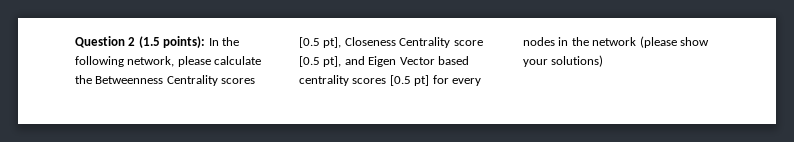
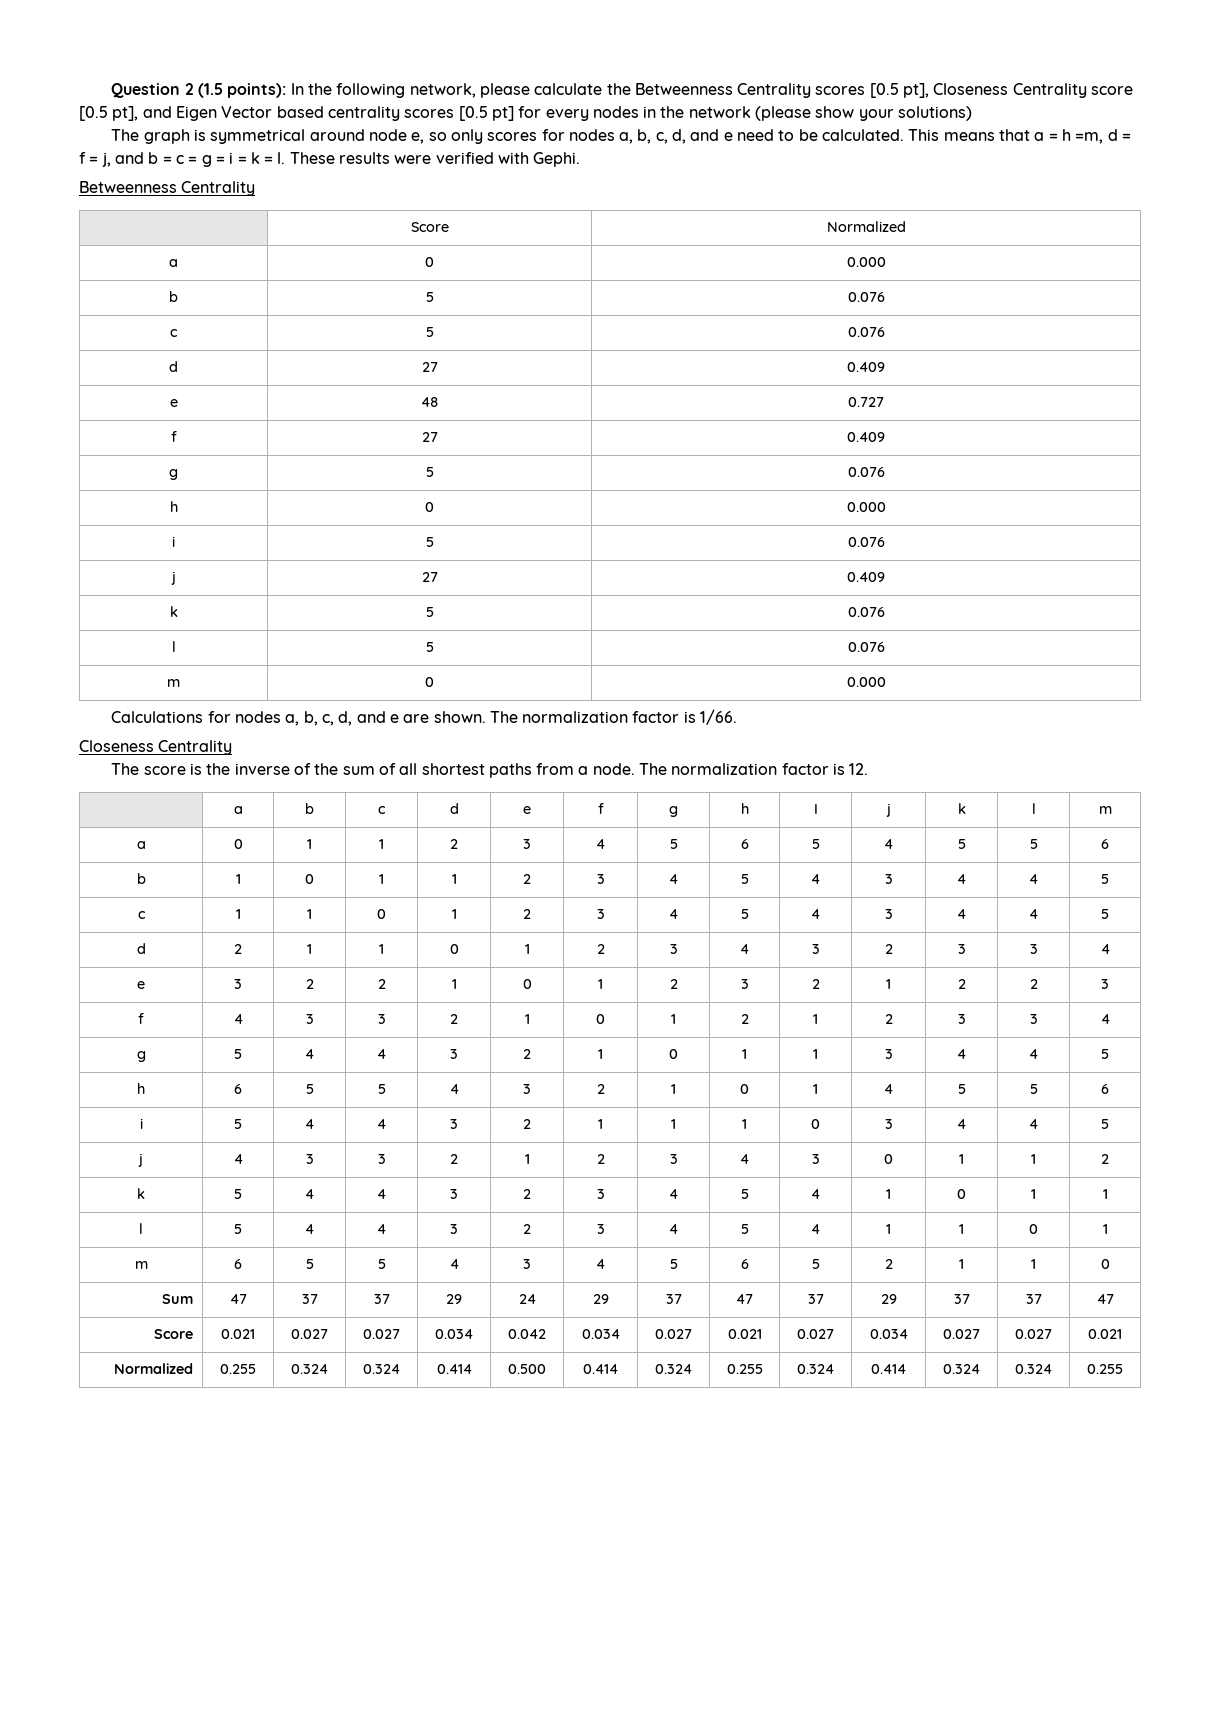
(604, 61) none -> [111,129,1131,144] [79,152,581,167] [79,181,256,196] [410,222,449,232] [826,221,906,232] [169,259,178,267] [425,257,434,267] [846,257,886,267] [169,291,178,302] [425,292,434,302] [847,292,885,302] [170,329,178,337] [425,327,434,337] [847,327,885,337] [169,361,178,372] [421,362,438,372] [847,362,886,372] [169,399,178,407] [421,397,438,407] [848,397,885,407] [170,431,177,442] [421,432,438,442] [847,432,886,442] [169,469,178,480] [425,467,434,477] [847,467,885,477] [169,501,178,512] [425,502,434,512] [846,502,886,512] [172,536,175,547] [425,537,434,547] [847,537,885,547] [170,571,176,585] [421,572,438,582] [847,572,886,582] [169,606,178,617] [425,607,434,617] [847,607,885,617] [171,641,176,652] [425,642,434,652] [847,642,885,652] [167,679,180,687] [425,677,434,687] [846,677,886,687] [111,709,738,726] [79,740,233,755] [111,763,869,778] [233,806,243,814] [305,803,314,814] [378,806,386,814] [449,803,459,814] [523,806,531,814] [597,803,604,814] [669,806,678,817] [740,803,749,814] [813,804,818,814] [885,803,891,817] [957,803,966,814] [1031,803,1036,814] [1098,806,1112,814] [136,841,146,849] [233,839,243,849] [307,839,312,849] [379,839,384,849] [450,839,458,849] [523,839,531,849] [596,839,605,849] [669,839,678,849] [740,839,749,849] [811,839,820,849] [884,839,893,849] [957,839,966,849] [1029,839,1038,849] [1101,839,1109,849] [136,873,146,884] [235,874,241,884] [305,874,314,884] [379,874,384,884] [451,874,457,884] [523,874,531,884] [596,874,605,884] [669,874,678,884] [740,874,749,884] [811,874,820,884] [884,874,893,884] [957,874,966,884] [1029,874,1038,884] [1101,874,1109,884] [137,911,146,919] [235,909,241,919] [307,909,312,919] [377,909,386,919] [451,909,457,919] [523,909,531,919] [596,909,605,919] [669,909,678,919] [740,909,749,919] [811,909,820,919] [884,909,893,919] [957,909,966,919] [1029,909,1038,919] [1101,909,1109,919] [136,943,146,954] [234,944,242,954] [307,944,312,954] [379,944,384,954] [449,944,459,954] [524,944,530,954] [596,944,605,954] [669,944,678,954] [740,944,749,954] [811,944,820,954] [884,944,893,954] [957,944,966,954] [1029,944,1038,954] [1100,944,1110,954] [137,981,145,989] [234,979,242,989] [305,979,314,989] [377,979,386,989] [451,979,457,989] [522,979,532,989] [598,979,603,989] [669,979,678,989] [740,979,749,989] [811,979,820,989] [886,979,891,989] [957,979,966,989] [1029,979,1038,989] [1101,979,1109,989] [138,1013,144,1024] [233,1014,243,1024] [305,1014,314,1024] [377,1014,386,1024] [450,1014,458,1024] [524,1014,530,1024] [596,1014,605,1024] [671,1014,676,1024] [740,1014,749,1024] [813,1014,818,1024] [884,1014,893,1024] [957,1014,966,1024] [1029,1014,1038,1024] [1100,1014,1110,1024] [136,1051,146,1062] [234,1049,242,1059] [305,1049,314,1059] [377,1049,386,1059] [450,1049,458,1059] [523,1049,531,1059] [598,1049,603,1059] [669,1049,678,1059] [742,1049,747,1059] [813,1049,818,1059] [884,1049,893,1059] [957,1049,966,1059] [1029,1049,1038,1059] [1101,1049,1109,1059] [137,1083,145,1094] [234,1084,242,1094] [305,1084,314,1094] [377,1084,386,1094] [449,1084,459,1094] [523,1084,531,1094] [596,1084,605,1094] [671,1084,676,1094] [740,1084,749,1094] [813,1084,818,1094] [884,1084,893,1094] [957,1084,966,1094] [1029,1084,1038,1094] [1101,1084,1109,1094] [139,1118,143,1129] [234,1119,242,1129] [305,1119,314,1129] [377,1119,386,1129] [450,1119,458,1129] [523,1119,531,1129] [598,1119,603,1129] [671,1119,676,1129] [742,1119,747,1129] [811,1119,820,1129] [884,1119,893,1129] [957,1119,966,1129] [1029,1119,1038,1129] [1101,1119,1109,1129] [138,1153,143,1167] [233,1154,243,1164] [305,1154,314,1164] [377,1154,386,1164] [450,1154,458,1164] [524,1154,530,1164] [596,1154,605,1164] [669,1154,678,1164] [740,1154,749,1164] [811,1154,820,1164] [884,1154,893,1164] [959,1154,964,1164] [1031,1154,1036,1164] [1101,1154,1109,1164] [137,1188,145,1199] [234,1189,242,1199] [305,1189,314,1199] [377,1189,386,1199] [450,1189,458,1199] [523,1189,531,1199] [596,1189,605,1199] [669,1189,678,1199] [740,1189,749,1199] [811,1189,820,1199] [886,1189,891,1199] [957,1189,966,1199] [1031,1189,1036,1199] [1102,1189,1108,1199] [139,1223,143,1234] [234,1224,242,1234] [305,1224,314,1234] [377,1224,386,1234] [450,1224,458,1234] [523,1224,531,1234] [596,1224,605,1234] [669,1224,678,1234] [740,1224,749,1234] [811,1224,820,1234] [886,1224,891,1234] [959,1224,964,1234] [1029,1224,1038,1234] [1102,1224,1108,1234] [134,1261,148,1269] [234,1259,242,1269] [305,1259,314,1269] [377,1259,386,1269] [449,1259,459,1269] [523,1259,531,1269] [596,1259,605,1269] [669,1259,678,1269] [740,1259,749,1269] [811,1259,820,1269] [884,1259,893,1269] [959,1259,964,1269] [1031,1259,1036,1269] [1100,1259,1110,1269] [161,1294,193,1304] [229,1294,247,1304] [301,1294,318,1304] [373,1294,390,1304] [446,1294,462,1304] [518,1294,536,1304] [592,1294,609,1304] [665,1294,682,1304] [736,1294,753,1304] [807,1294,824,1304] [880,1294,897,1304] [953,1294,970,1304] [1025,1294,1042,1304] [1096,1294,1114,1304] [153,1329,193,1339] [221,1329,255,1339] [291,1329,328,1339] [363,1329,400,1339] [435,1329,473,1339] [508,1329,546,1339] [581,1329,620,1339] [655,1329,692,1339] [727,1329,762,1339] [797,1329,834,1339] [869,1329,908,1339] [943,1329,980,1339] [1015,1329,1052,1339] [1088,1329,1122,1339] [113,1363,193,1374] [220,1364,256,1374] [291,1364,328,1374] [363,1364,400,1374] [436,1364,472,1374] [508,1364,546,1374] [583,1364,618,1374] [655,1364,692,1374] [726,1364,763,1374] [797,1364,834,1374] [871,1364,906,1374] [943,1364,980,1374] [1015,1364,1052,1374] [1087,1364,1123,1374] // The graph is symmetrical around node e, so only scores for nodes a, b, c, d, and e need to be calculated. This means that a = h =m, d = f = j, and b = c = g = i = k = l. These results were verified with Gephi. // Betweenness Centrality // | Score | Normalized // a | 0 | 0.000 // b | 5 | 0.076 // c | 5 | 0.076 // d | 27 | 0.409 // e | 48 | 0.727 // f | 27 | 0.409 // g | 5 | 0.076 // h | 0 | 0.000 // i | 5 | 0.076 // j | 27 | 0.409 // k | 5 | 0.076 // l | 5 | 0.076 // m | 0 | 0.000 // Calculations for nodes a, b, c, d, and e are shown. The normalization factor is 1/66. // Closeness Centrality // The score is the inverse of the sum of all shortest paths from a node. The normalization factor is 12. // | a | b | c | d | e | f | g | h | I | j | k | l | m // a | 0 | 1 | 1 | 2 | 3 | 4 | 5 | 6 | 5 | 4 | 5 | 5 | 6 // b | 1 | 0 | 1 | 1 | 2 | 3 | 4 | 5 | 4 | 3 | 4 | 4 | 5 // c | 1 | 1 | 0 | 1 | 2 | 3 | 4 | 5 | 4 | 3 | 4 | 4 | 5 // d | 2 | 1 | 1 | 0 | 1 | 2 | 3 | 4 | 3 | 2 | 3 | 3 | 4 // e | 3 | 2 | 2 | 1 | 0 | 1 | 2 | 3 | 2 | 1 | 2 | 2 | 3 // f | 4 | 3 | 3 | 2 | 1 | 0 | 1 | 2 | 1 | 2 | 3 | 3 | 4 // g | 5 | 4 | 4 | 3 | 2 | 1 | 0 | 1 | 1 | 3 | 4 | 4 | 5 // h | 6 | 5 | 5 | 4 | 3 | 2 | 1 | 0 | 1 | 4 | 5 | 5 | 6 // i | 5 | 4 | 4 | 3 | 2 | 1 | 1 | 1 | 0 | 3 | 4 | 4 | 5 // j | 4 | 3 | 3 | 2 | 1 | 2 | 3 | 4 | 3 | 0 | 1 | 1 | 2 // k | 5 | 4 | 4 | 3 | 2 | 3 | 4 | 5 | 4 | 1 | 0 | 1 | 1 // l | 5 | 4 | 4 | 3 | 2 | 3 | 4 | 5 | 4 | 1 | 1 | 0 | 1 // m | 6 | 5 | 5 | 4 | 3 | 4 | 5 | 6 | 5 | 2 | 1 | 1 | 0 // Sum | 47 | 37 | 37 | 29 | 24 | 29 | 37 | 47 | 37 | 29 | 37 | 37 | 47 // Score | 0.021 | 0.027 | 0.027 | 0.034 | 0.042 | 0.034 | 0.027 | 0.021 | 0.027 | 0.034 | 0.027 | 0.027 | 0.021 // Normalized | 0.255 | 0.324 | 0.324 | 0.414 | 0.500 | 0.414 | 0.324 | 0.255 | 0.324 | 0.414 | 0.324 | 0.324 | 0.255

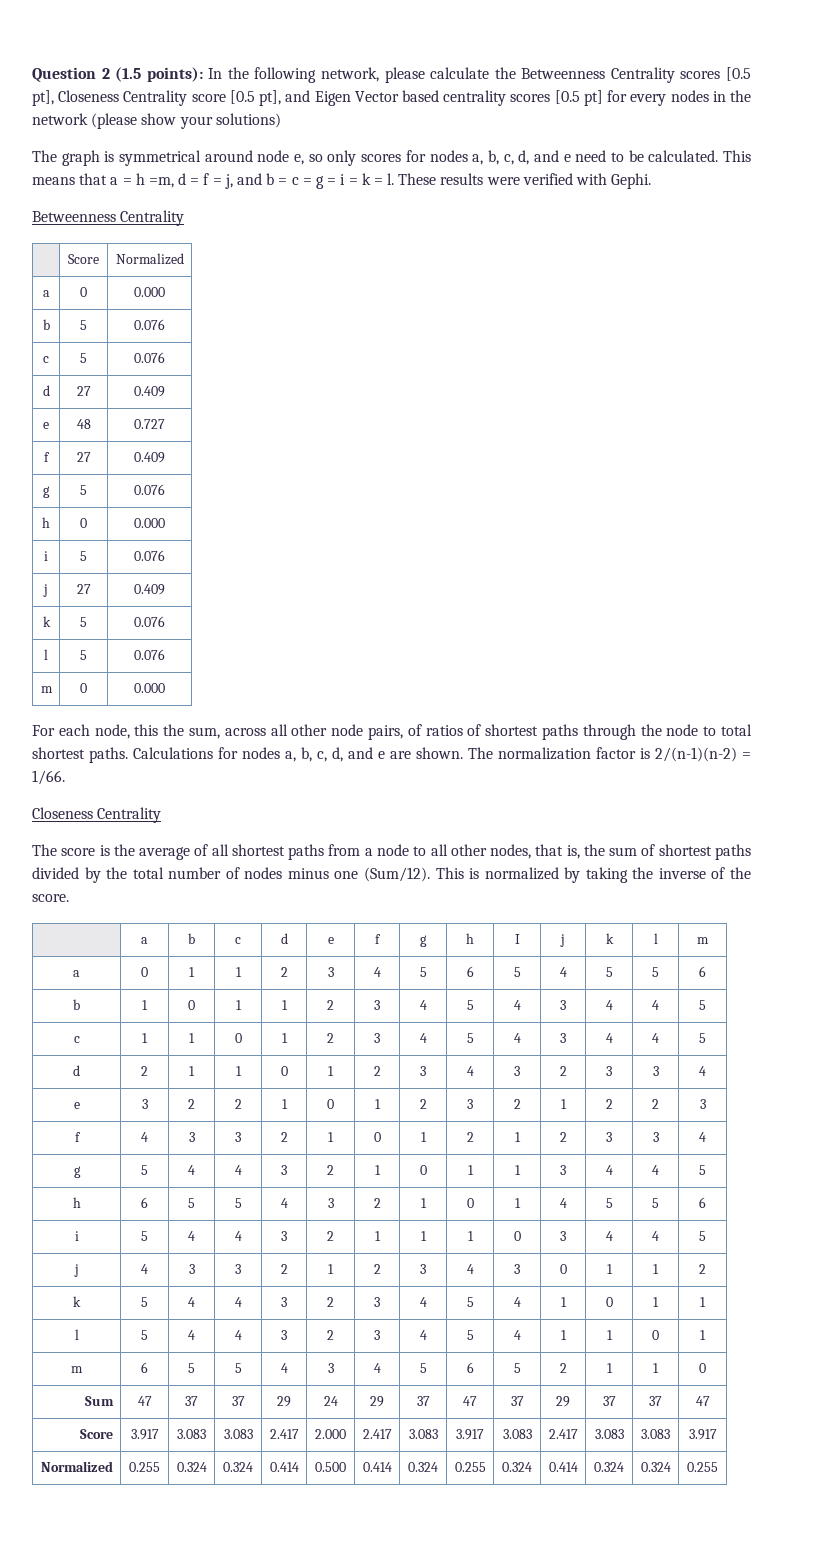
(886, 682) none -> [32,724,752,740] [32,747,128,763] For each node, this the sum, across all other node pairs, of ratios of shortest paths through the node to total shortest paths.
(696, 717) none -> [655,747,751,762] 2/(n-1)(n-2) =
[234,763,375,775] inverse of the sum -> [139,847,191,860] average
[592,763,869,775] node. The normalization factor is 12. -> [376,844,751,860] [32,867,751,883] [32,894,69,902] node to all other nodes, that is, the sum of shortest paths divided by the total number of nodes minus one (Sum/12). This is normalized by taking the inverse of the score.
[221,1329,255,1339] [291,1329,328,1339] [363,1329,400,1339] [435,1329,473,1339] [508,1329,546,1339] [581,1329,620,1339] [655,1329,692,1339] [727,1329,762,1339] [797,1329,834,1339] [869,1329,908,1339] [943,1329,980,1339] [1015,1329,1052,1339] [1088,1329,1122,1339] 0.021 | 0.027 | 0.027 | 0.034 | 0.042 | 0.034 | 0.027 | 0.021 | 0.027 | 0.034 | 0.027 | 0.027 | 0.021 -> [130,1429,159,1440] [177,1429,206,1439] [223,1429,253,1439] [269,1429,299,1439] [315,1429,346,1439] [362,1429,392,1439] [408,1429,438,1439] [456,1429,484,1440] [502,1429,532,1439] [548,1429,578,1439] [594,1429,624,1439] [641,1429,670,1439] [688,1429,717,1440] 3.917 | 3.083 | 3.083 | 2.417 | 2.000 | 2.417 | 3.083 | 3.917 | 3.083 | 2.417 | 3.083 | 3.083 | 3.917

